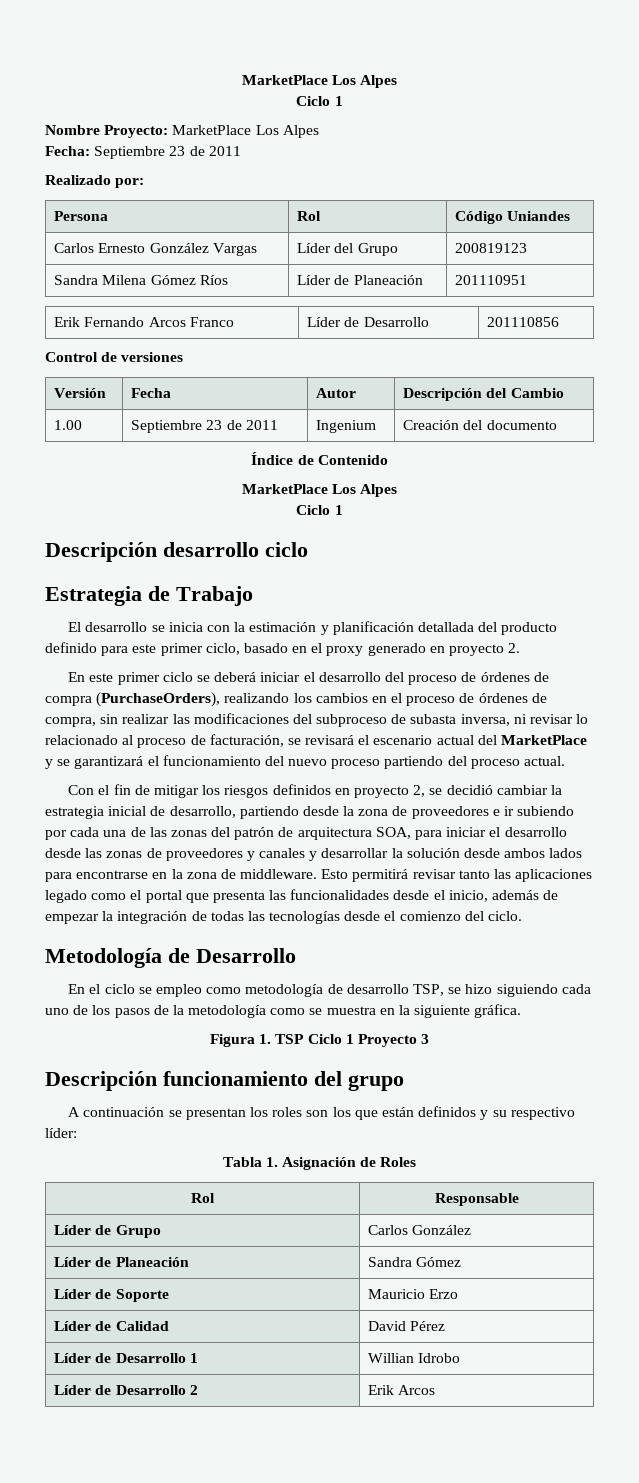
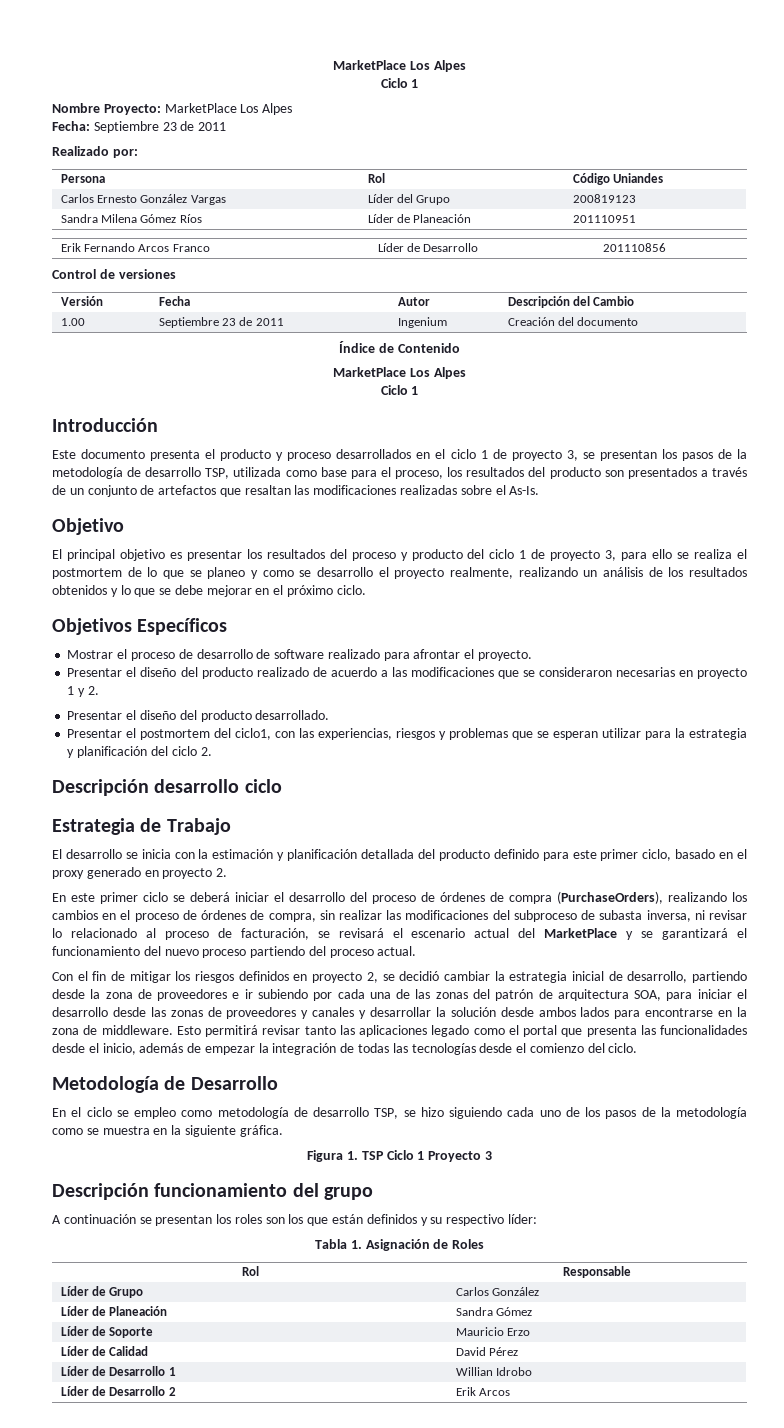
(343, 510) none -> [52,418,158,432] [52,449,747,461] [52,467,748,479] [52,485,540,497] [52,518,124,535] [52,549,748,561] [52,567,747,579] [52,585,366,597] [52,618,228,635] [67,649,532,661] [67,667,748,679] [67,686,99,697] [67,710,330,722] [67,728,748,740] [67,746,212,758] // Introducción // Este documento presenta el producto y proceso desarrollados en el ciclo 1 de proyecto 3, se presentan los pasos de la metodología de desarrollo TSP, utilizada como base para el proceso, los resultados del producto son presentados a través de un conjunto de artefactos que resaltan las modificaciones realizadas sobre el As-Is. // Objetivo // El principal objetivo es presentar los resultados del proceso y producto del ciclo 1 de proyecto 3, para ello se realiza el postmortem de lo que se planeo y como se desarrollo el proyecto realmente, realizando un análisis de los resultados obtenidos y lo que se debe mejorar en el próximo ciclo. // Objetivos Específicos // Mostrar el proceso de desarrollo de software realizado para afrontar el proyecto. // Presentar el diseño del producto realizado de acuerdo a las modificaciones que se consideraron necesarias en proyecto 1 y 2. // Presentar el diseño del producto desarrollado. // Presentar el postmortem del ciclo1, con las experiencias, riesgos y problemas que se esperan utilizar para la estrategia y planificación del ciclo 2.

